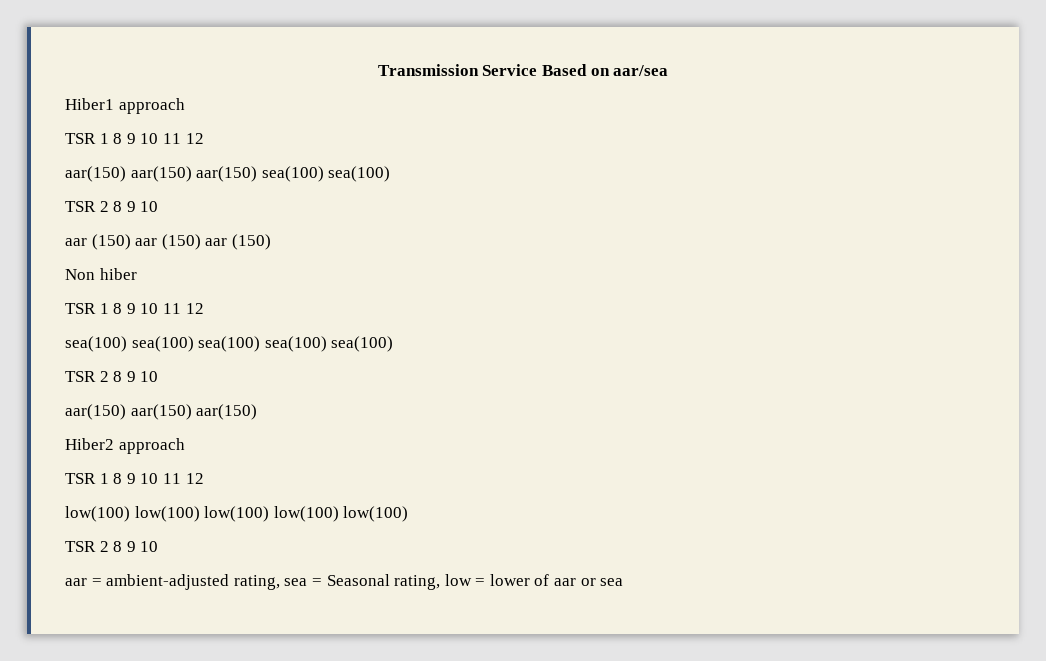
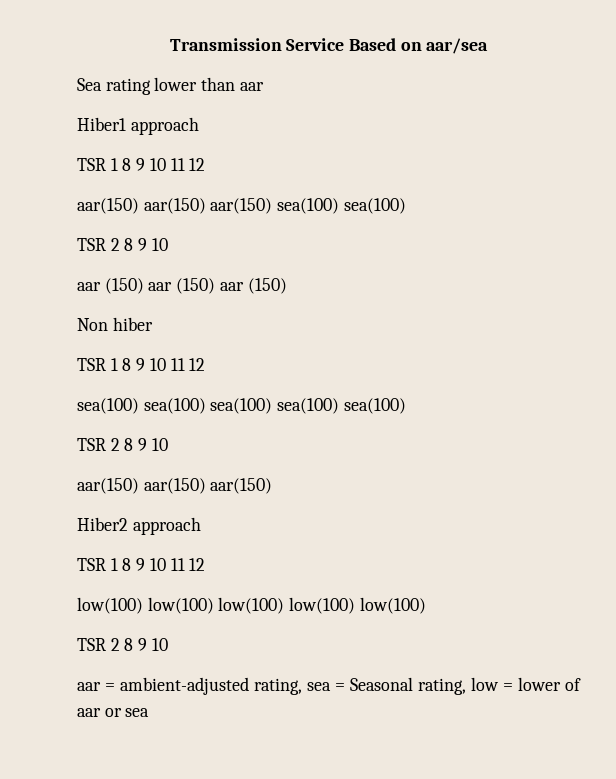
(669, 70) none -> [77,77,264,95] // Sea rating lower than aar

